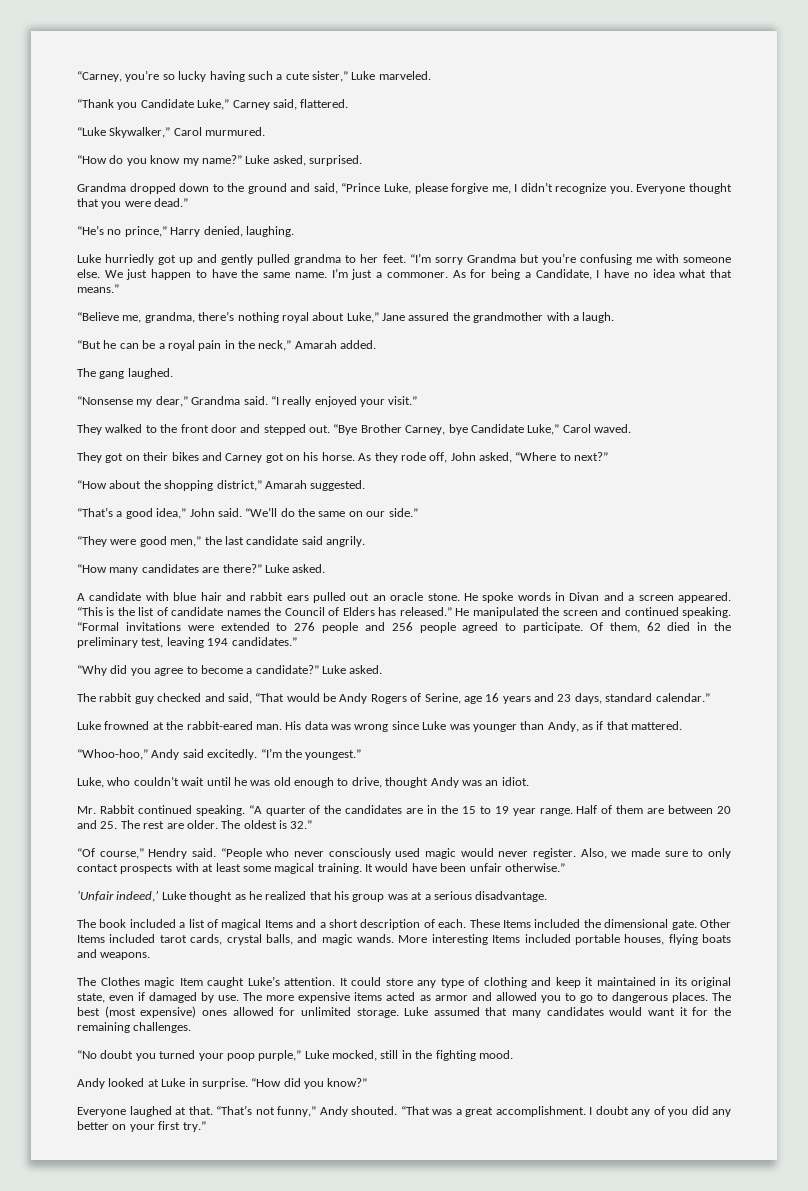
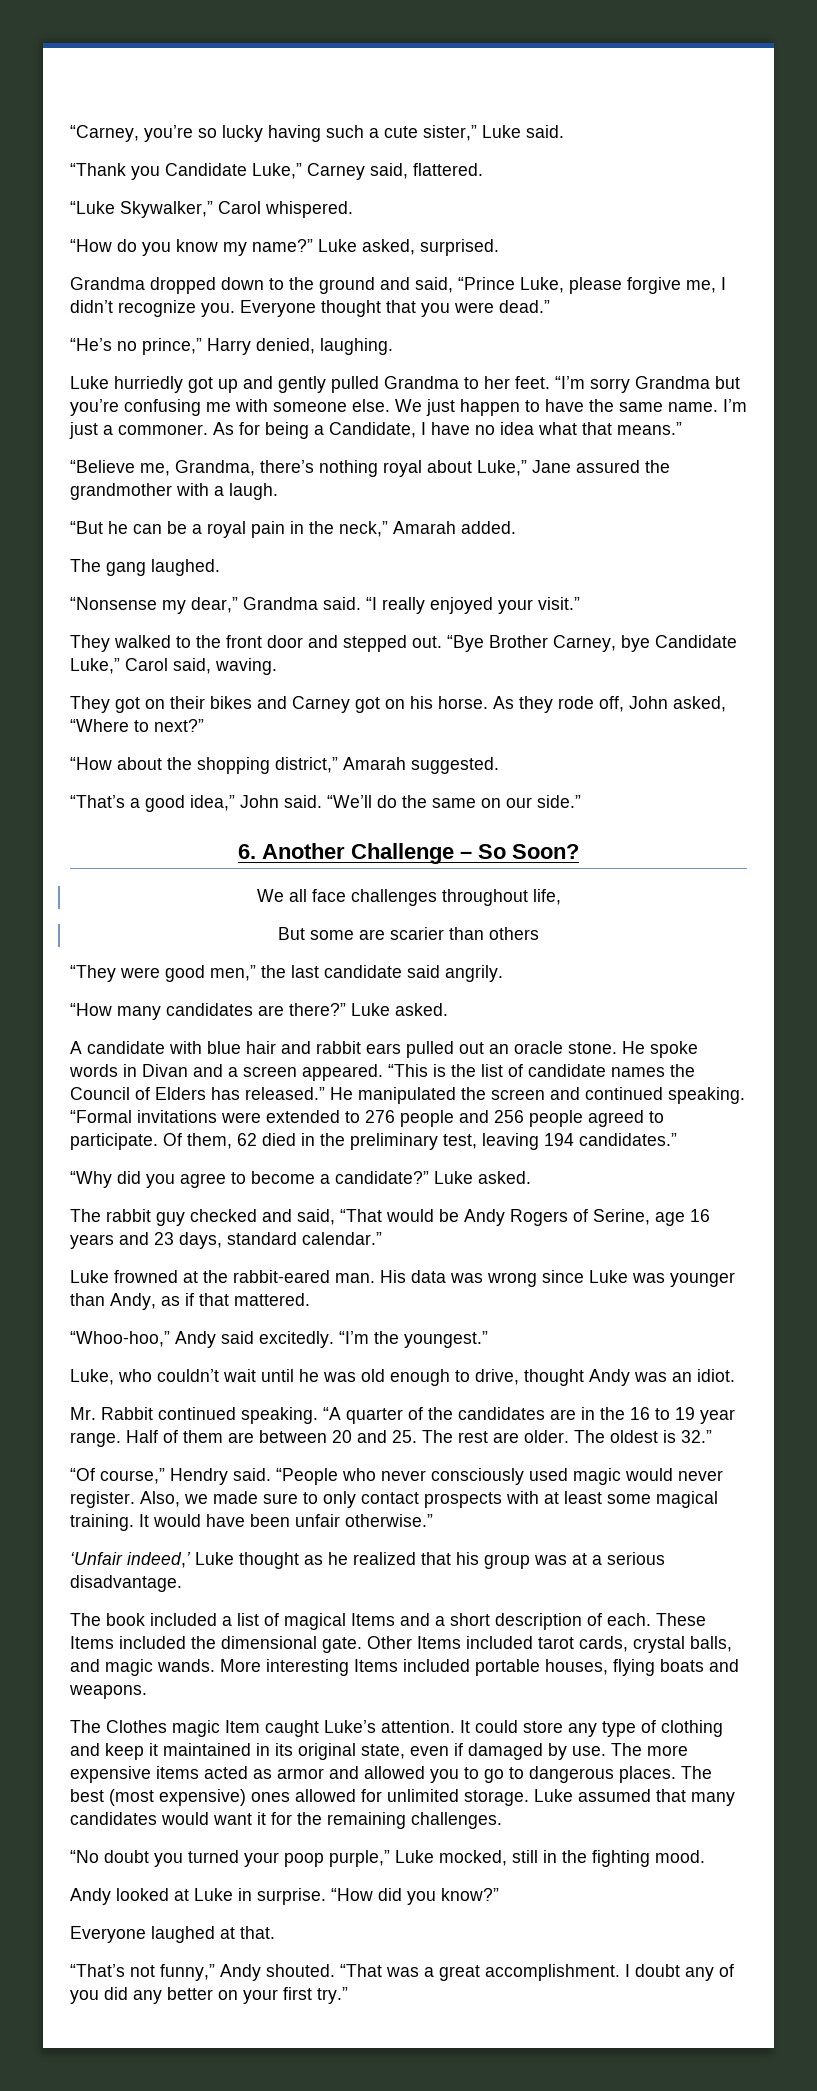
[378,71,431,80] marveled. -> [526,125,564,138] said.
[205,127,266,136] murmured. -> [265,201,353,218] whispered.
[294,254,342,265] grandma -> [384,376,459,389] Grandma
[144,312,195,323] grandma, -> [175,460,255,476] Grandma,
[594,424,631,433] waved. -> [173,658,277,675] said, waving.
(418, 512) none -> [238,843,579,864] [256,889,561,906] [278,927,539,940] // 6. Another Challenge – So Soon? // We all face challenges throughout life, // But some are scarier than others
[461,806,476,814] 15 -> [630,1407,650,1420] 16
(213, 1110) none -> (275, 1932) //

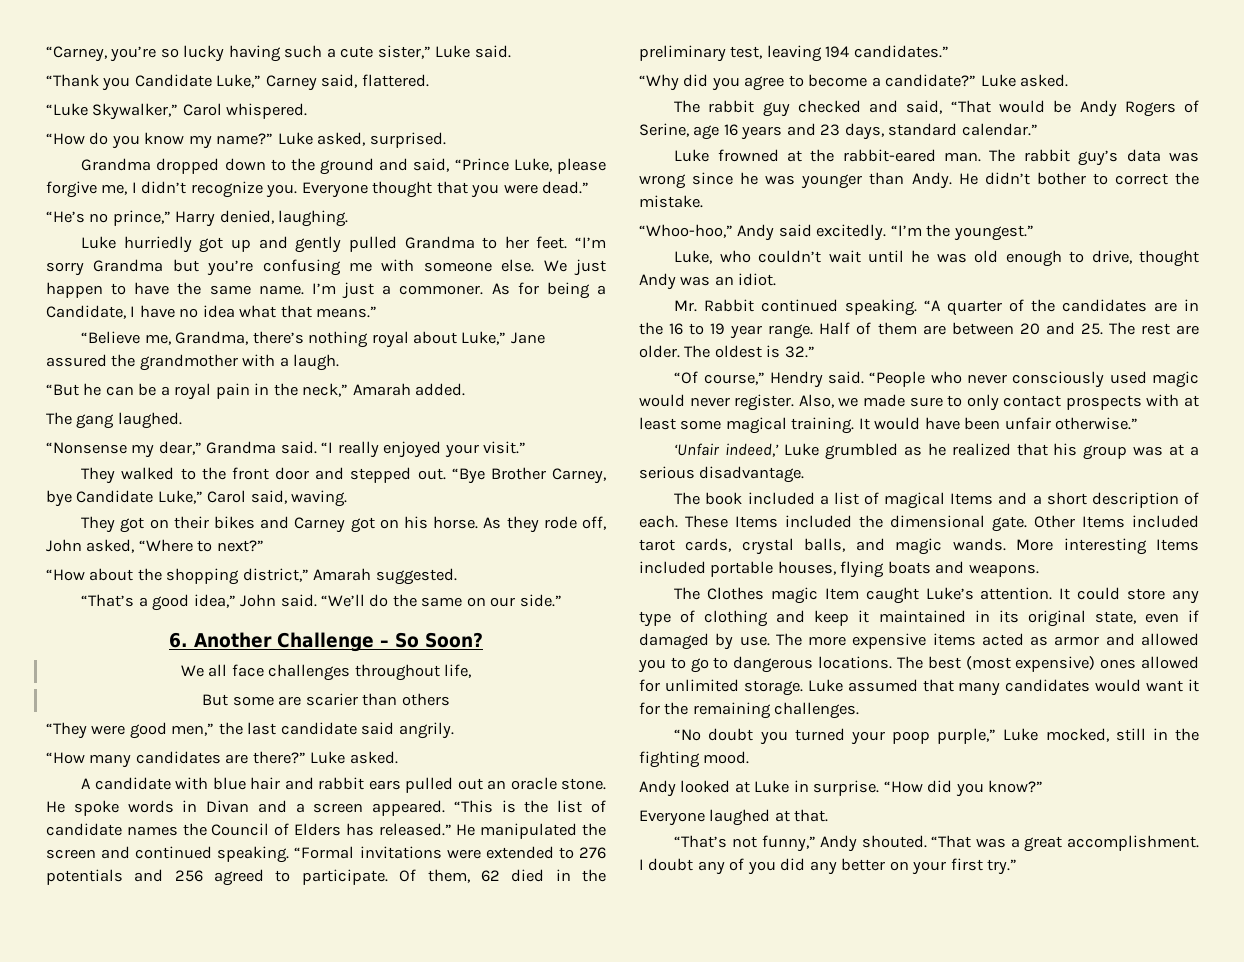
[400,1110,454,1127] people -> [46,869,123,885] potentials
[529,1110,583,1127] people -> (203, 876) none
[380,1270,406,1283] His -> [989,149,1119,166] The rabbit guy’s
[589,1270,628,1283] Luke -> [740,172,759,185] he
[110,1293,310,1310] Andy, as if that mattered. -> [911,172,1199,189] [639,195,703,208] Andy. He didn’t bother to correct the mistake.
[239,1552,299,1569] thought -> [824,443,898,460] grumbled
[619,1766,676,1783] places. -> [818,656,893,669] locations.

